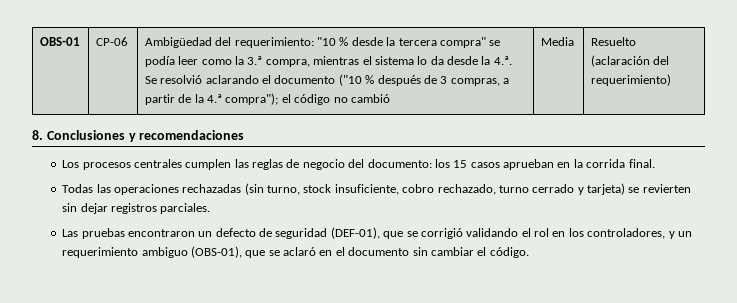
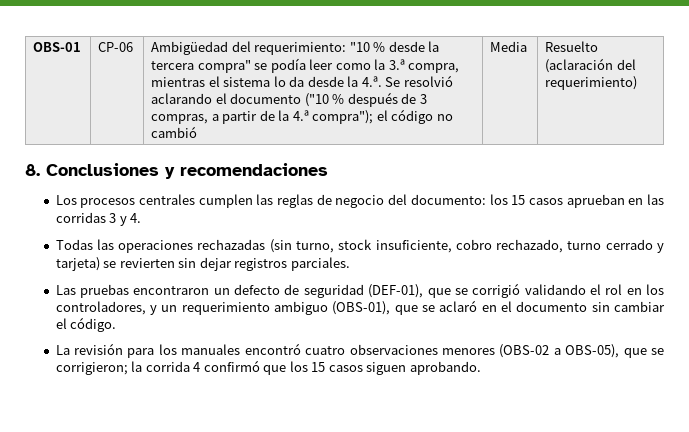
[573,159,655,168] la corrida final. -> [647,194,664,205] [55,212,142,226] las corridas 3 y 4.
(529, 252) none -> [55,343,664,358] [55,360,481,375] // La revisión para los manuales encontró cuatro observaciones menores (OBS-02 a OBS-05), que se corrigieron; la corrida 4 confirmó que los 15 casos siguen aprobando.

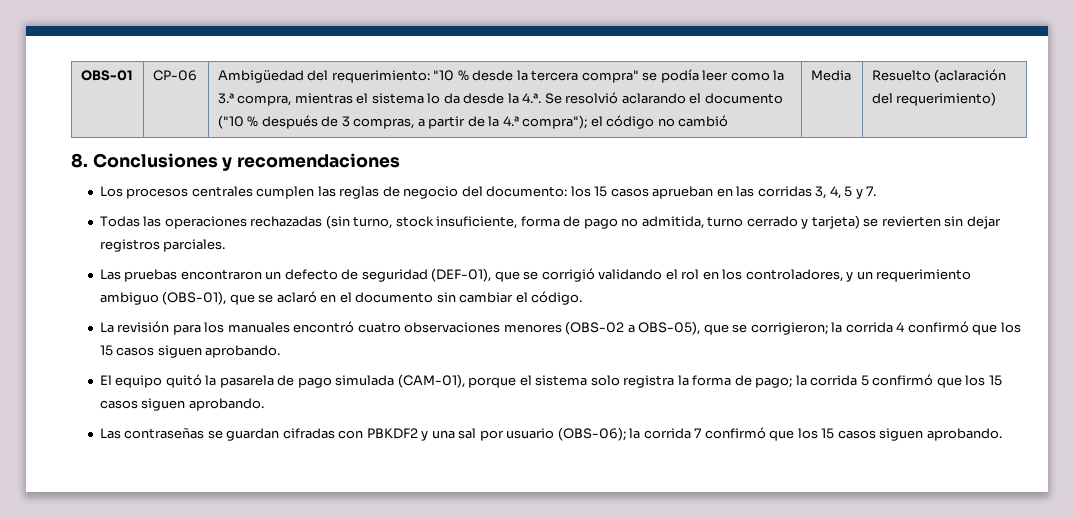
[109,213,142,226] 3 y 4. -> [815,186,877,199] 3, 4, 5 y 7.
[455,239,564,253] cobro rechazado, -> [520,216,704,229] forma de pago no admitida,
(481, 368) none -> [99,374,1002,388] [99,398,264,411] [99,427,1002,441] // El equipo quitó la pasarela de pago simulada (CAM-01), porque el sistema solo registra la forma de pago; la corrida 5 confirmó que los 15 casos siguen aprobando. // Las contraseñas se guardan cifradas con PBKDF2 y una sal por usuario (OBS-06); la corrida 7 confirmó que los 15 casos siguen aprobando.

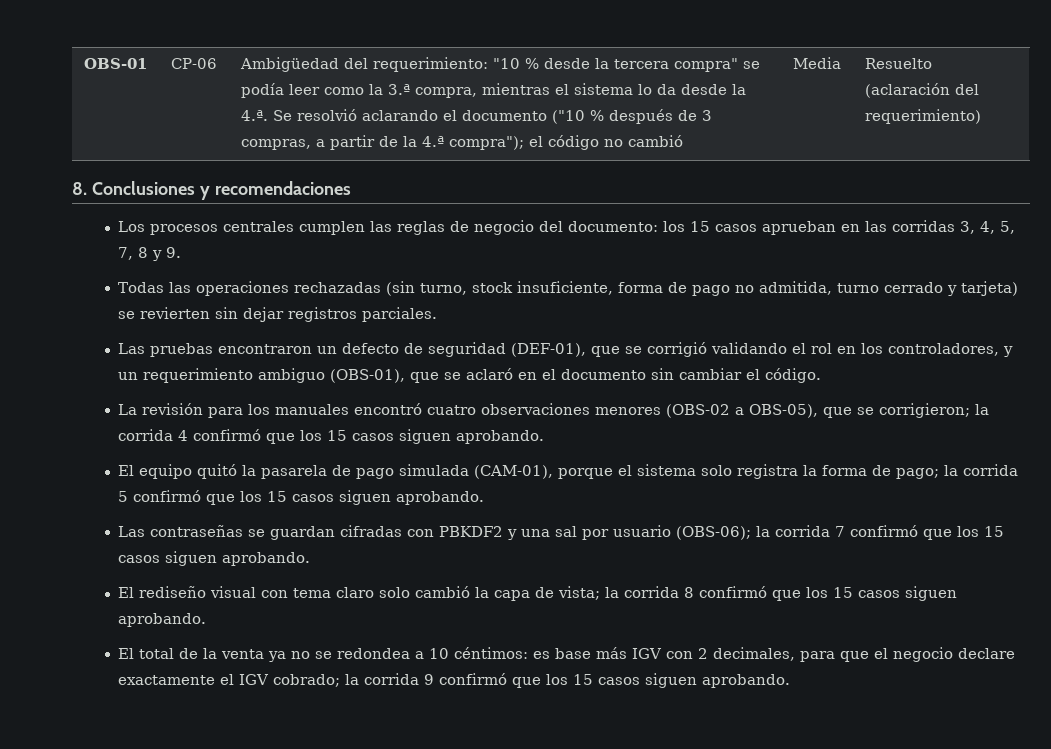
[844,186,877,199] 5 y 7. -> [1000,221,1016,234] [118,247,182,261] 5, 7, 8 y 9.
(1002, 434) none -> [118,586,958,601] [118,613,207,627] [118,647,1016,662] [118,673,791,688] // El rediseño visual con tema claro solo cambió la capa de vista; la corrida 8 confirmó que los 15 casos siguen aprobando. // El total de la venta ya no se redondea a 10 céntimos: es base más IGV con 2 decimales, para que el negocio declare exactamente el IGV cobrado; la corrida 9 confirmó que los 15 casos siguen aprobando.

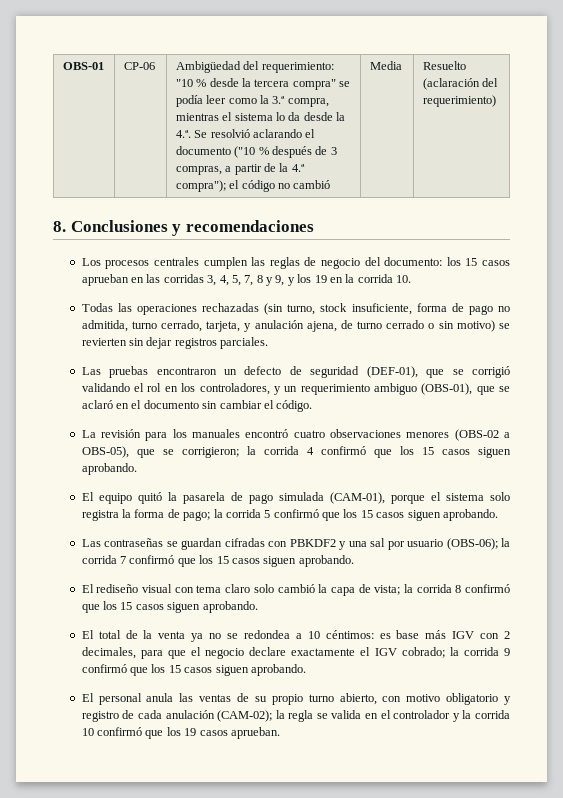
[166,247,182,258] 9. -> [275,274,412,286] 9, y los 19 en la corrida 10.
[884,281,1019,296] cerrado y tarjeta) -> [161,320,495,332] cerrado, tarjeta, y anulación ajena, de turno cerrado o sin motivo)
(791, 681) none -> [81,693,511,705] [81,710,511,722] [81,727,280,739] // El personal anula las ventas de su propio turno abierto, con motivo obligatorio y registro de cada anulación (CAM-02); la regla se valida en el controlador y la corrida 10 confirmó que los 19 casos aprueban.

